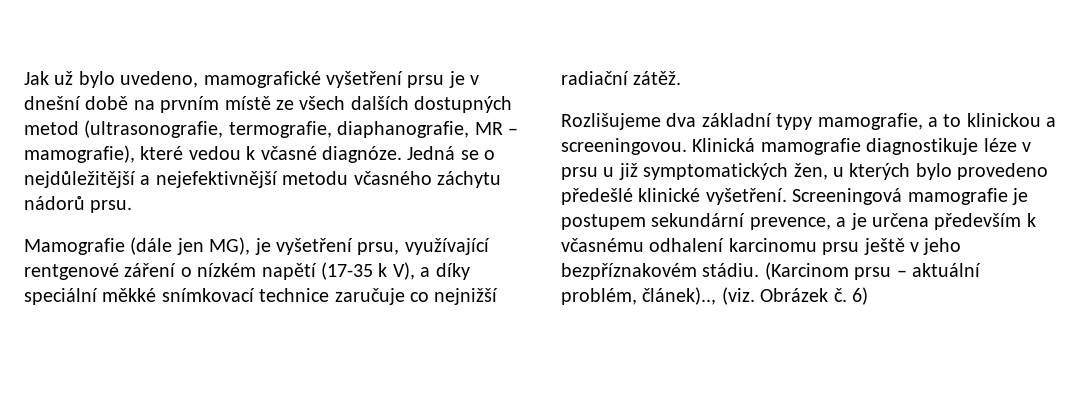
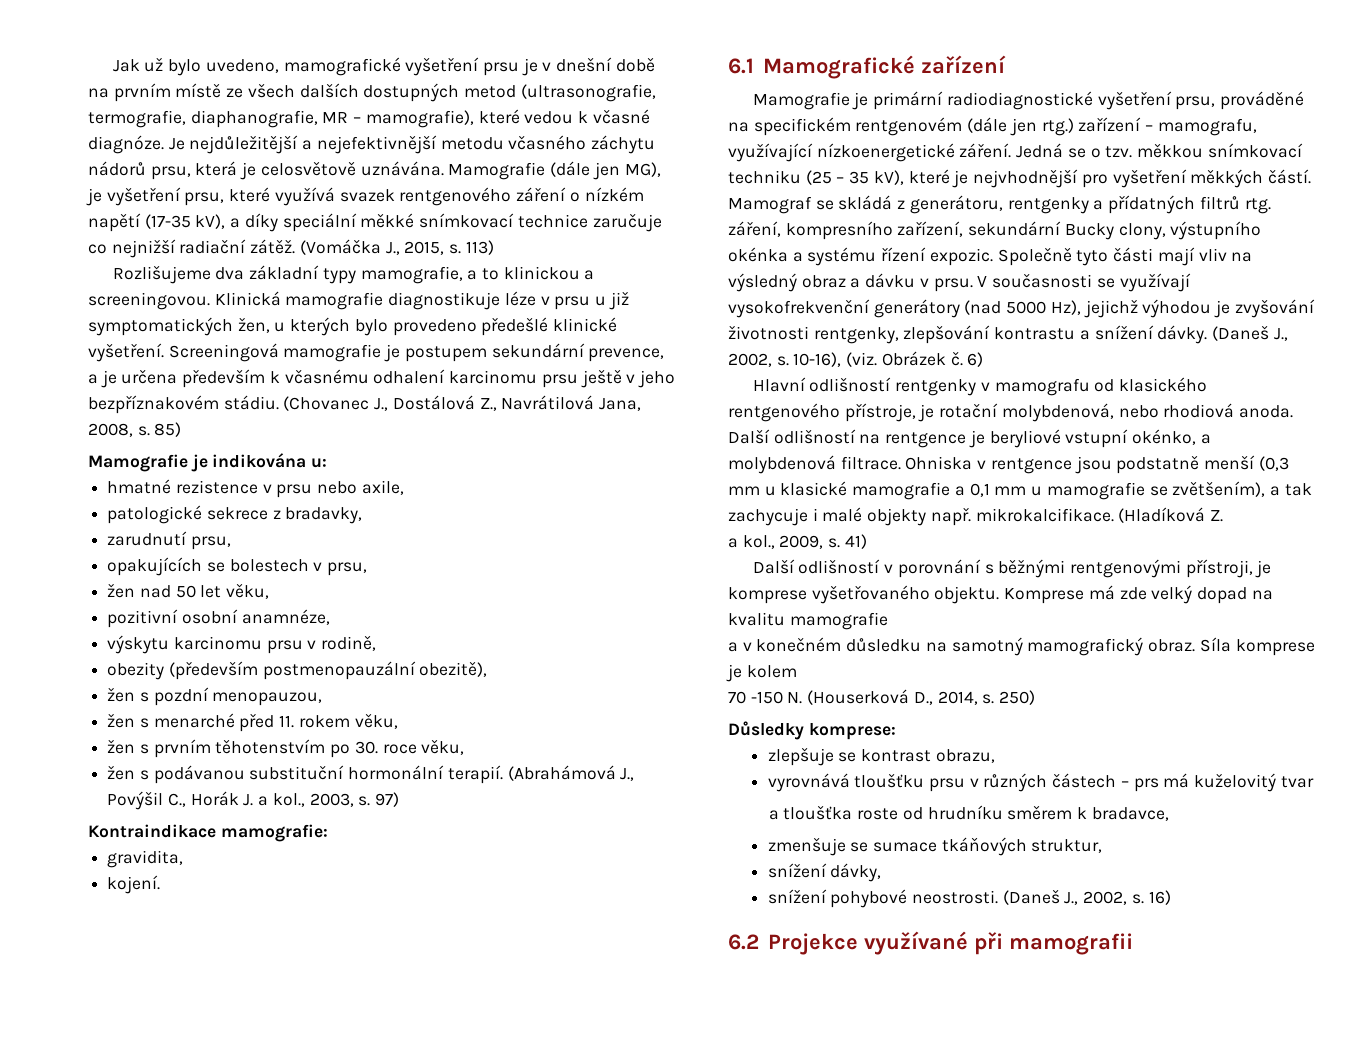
[407,146,496,160] Jedná se o -> [168,138,185,150] Je
[90,200,133,213] prsu. // -> [150,161,444,180] prsu, která je celosvětově uznávána.
[404,238,490,255] [24,263,119,280] využívající rentgenové -> [229,187,512,206] které využívá svazek rentgenového
[378,262,415,280] k V), -> [195,214,226,229] kV),
(682, 78) none -> [299,239,494,255] (Vomáčka J., 2015, s. 113)
[764,262,981,280] [561,287,868,305] (Karcinom prsu – aktuální problém, článek).., (viz. Obrázek č. 6) -> [283,395,642,411] [88,422,182,437] [88,453,328,472] [107,479,404,498] [107,505,363,524] [107,531,231,550] [107,557,368,576] [107,583,270,599] [107,609,330,628] [107,635,377,654] [107,661,488,680] [107,687,323,706] [107,713,398,732] [107,739,465,758] [107,765,635,784] [107,791,400,810] [88,824,328,842] [107,850,184,868] [107,875,161,894] [728,55,1006,79] [752,91,1304,110] [728,117,1257,136] [728,143,1303,162] [728,169,1311,188] [728,195,1271,214] [728,221,1262,240] [728,247,1253,266] [728,273,1191,292] [728,299,1315,318] [728,325,1288,344] [728,351,984,367] [752,377,1207,396] [728,403,1294,422] [728,429,1211,448] [728,455,1289,474] [728,481,1312,500] [728,507,1224,526] [728,534,867,549] [752,559,1272,578] [728,585,1273,604] [728,612,888,630] [728,637,1315,656] [726,664,797,682] [728,689,1036,705] [728,721,896,740] [767,747,995,766] [767,773,1314,792] [768,805,1169,821] [767,837,1103,856] [767,863,882,882] [767,889,1171,908] [728,931,1133,955] (Chovanec J., Dostálová Z., Navrátilová Jana, 2008, s. 85) // Mamografie je indikována u: // hmatné rezistence v prsu nebo axile, // patologické sekrece z bradavky, // zarudnutí prsu, // opakujících se bolestech v prsu, // žen nad 50 let věku, // pozitivní osobní anamnéze, // výskytu karcinomu prsu v rodině, // obezity (především postmenopauzální obezitě), // žen s pozdní menopauzou, // žen s menarché před 11. rokem věku, // žen s prvním těhotenstvím po 30. roce věku, // žen s podávanou substituční hormonální terapií. (Abrahámová J., Povýšil C., Horák J. a kol., 2003, s. 97) // Kontraindikace mamografie: // gravidita, // kojení. // 6.1 Mamografické zařízení // Mamografie je primární radiodiagnostické vyšetření prsu, prováděné na specifickém rentgenovém (dále jen rtg.) zařízení – mamografu, využívající nízkoenergetické záření. Jedná se o tzv. měkkou snímkovací techniku (25 – 35 kV), které je nejvhodnější pro vyšetření měkkých částí. Mamograf se skládá z generátoru, rentgenky a přídatných filtrů rtg. záření, kompresního zařízení, sekundární Bucky clony, výstupního okénka a systému řízení expozic. Společně tyto části mají vliv na výsledný obraz a dávku v prsu. V současnosti se využívají vysokofrekvenční generátory (nad 5000 Hz), jejichž výhodou je zvyšování životnosti rentgenky, zlepšování kontrastu a snížení dávky. (Daneš J., 2002, s. 10-16), (viz. Obrázek č. 6) // Hlavní odlišností rentgenky v mamografu od klasického rentgenového přístroje, je rotační molybdenová, nebo rhodiová anoda. Další odlišností na rentgence je beryliové vstupní okénko, a molybdenová filtrace. Ohniska v rentgence jsou podstatně menší (0,3 mm u klasické mamografie a 0,1 mm u mamografie se zvětšením), a tak zachycuje i malé objekty např. mikrokalcifikace. (Hladíková Z. // a kol., 2009, s. 41) // Další odlišností v porovnání s běžnými rentgenovými přístroji, je komprese vyšetřovaného objektu. Komprese má zde velký dopad na kvalitu mamografie // a v konečném důsledku na samotný mamografický obraz. Síla komprese je kolem // 70 -150 N. (Houserková D., 2014, s. 250) // Důsledky komprese: // zlepšuje se kontrast obrazu, // vyrovnává tloušťku prsu v různých částech – prs má kuželovitý tvar // a tloušťka roste od hrudníku směrem k bradavce, // zmenšuje se sumace tkáňových struktur, // snížení dávky, // snížení pohybové neostrosti. (Daneš J., 2002, s. 16) // 6.2 Projekce využívané při mamografii

